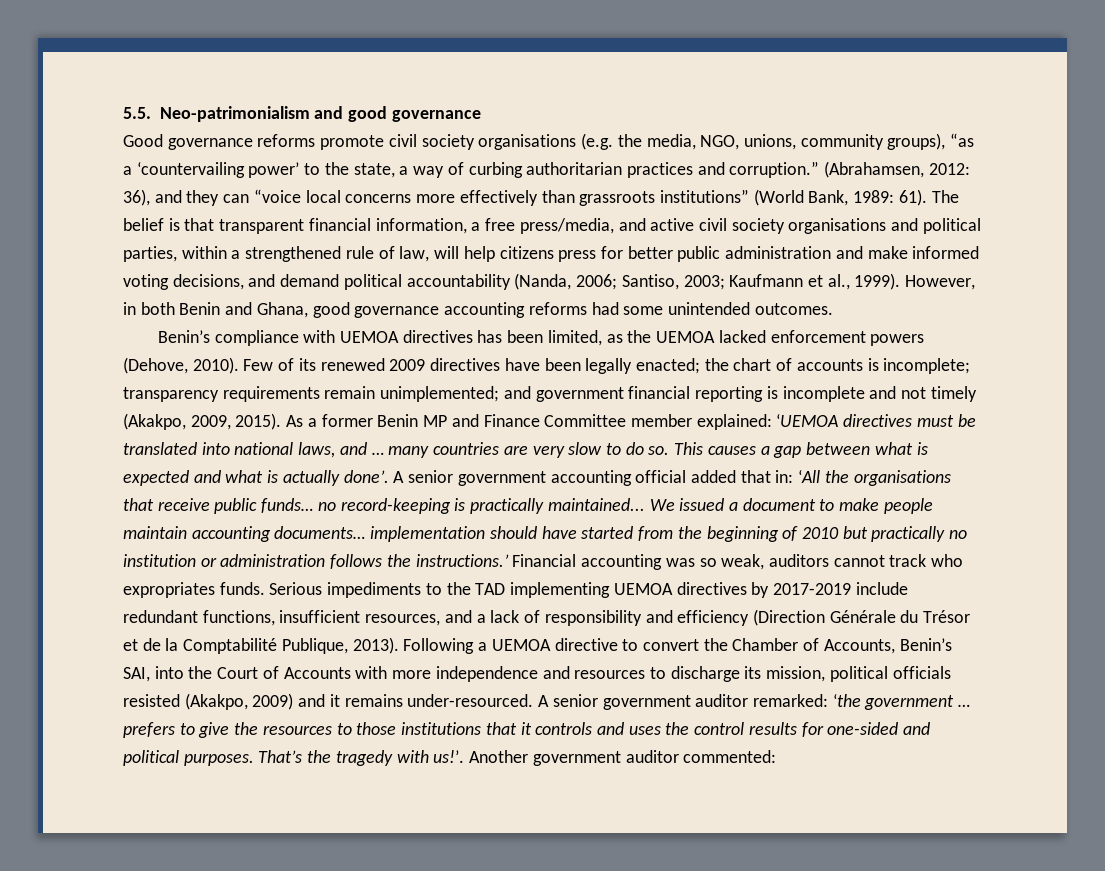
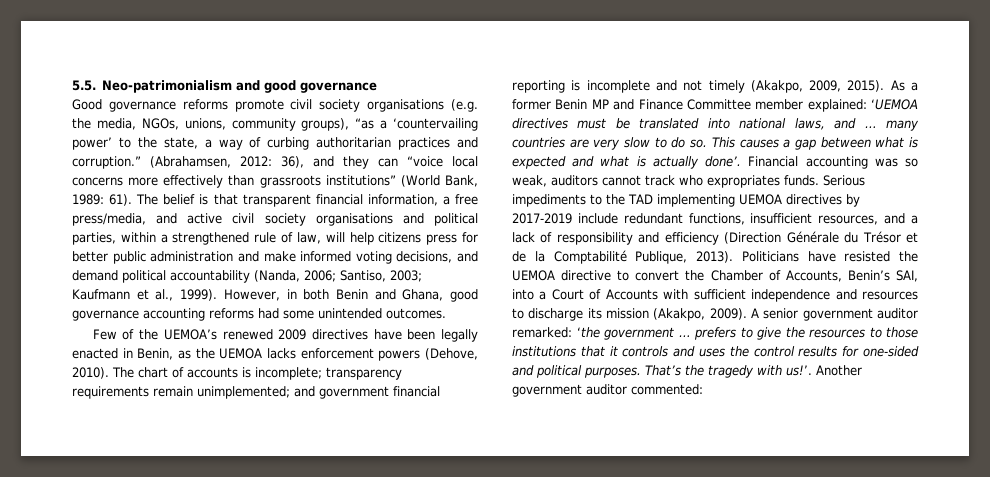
[700,135,740,150] NGO, -> [141,118,179,130] NGOs,
[157,330,925,346] [123,357,316,374] Benin’s compliance with UEMOA directives has been limited, as the UEMOA lacked enforcement powers (Dehove, 2010). Few of its -> [92,329,217,340] Few of the UEMOA’s
[635,358,729,374] enacted; the -> [72,348,478,361] [72,367,134,379] enacted in Benin, as the UEMOA lacks enforcement powers (Dehove, 2010). The
[393,470,951,486] [123,498,933,514] [123,526,968,542] [123,554,509,569] A senior government accounting official added that in: ‘All the organisations that receive public funds… no record-keeping is practically maintained... We issued a document to make people maintain accounting documents… implementation should have started from the beginning of 2010 but practically no institution or administration follows the instructions.’ -> (742, 161) none
[403,638,488,654] Following a -> [741,251,918,262] Politicians have resisted the
[188,666,213,679] the -> [539,291,547,300] a
[392,670,432,679] more -> [693,289,746,300] sufficient
[766,666,951,682] [123,693,534,710] mission, political officials resisted (Akakpo, 2009) and it remains under-resourced. -> [606,308,747,321] mission (Akakpo, 2009).

